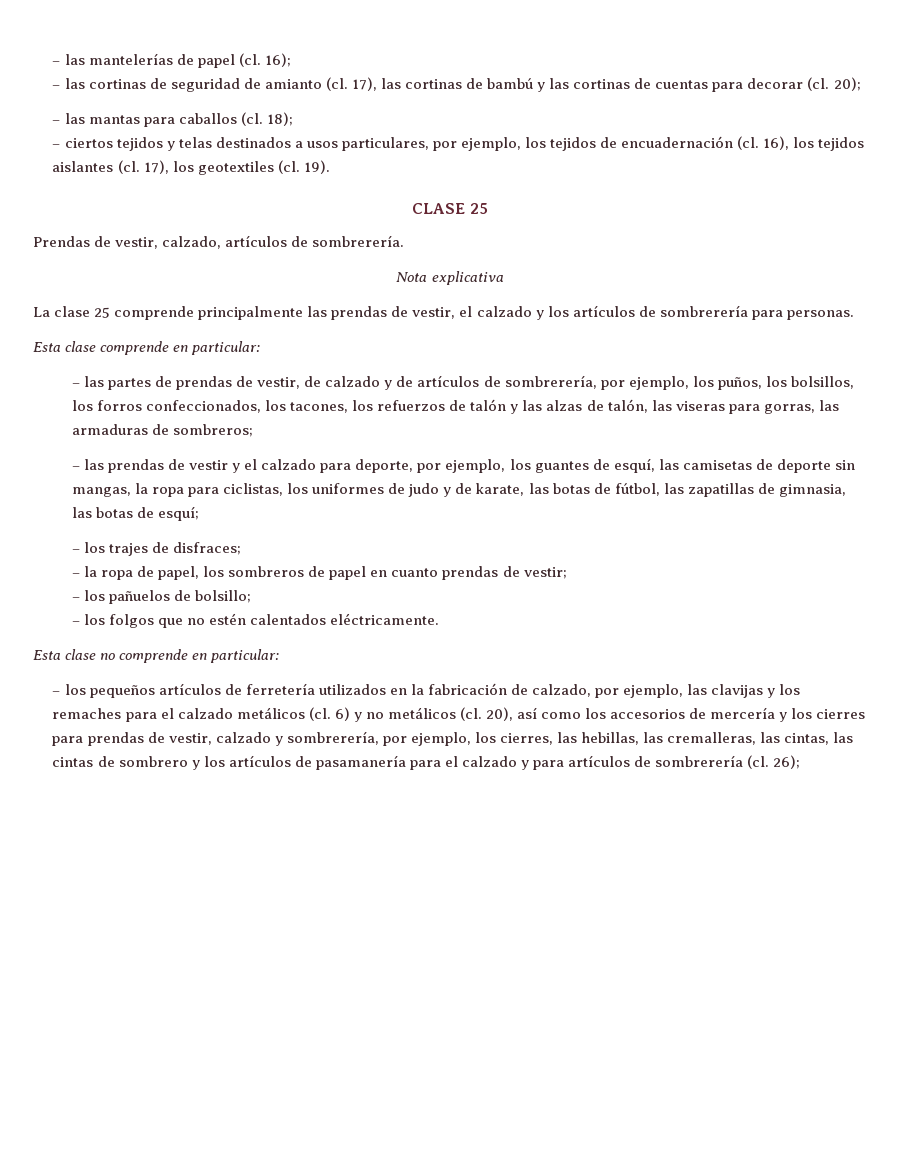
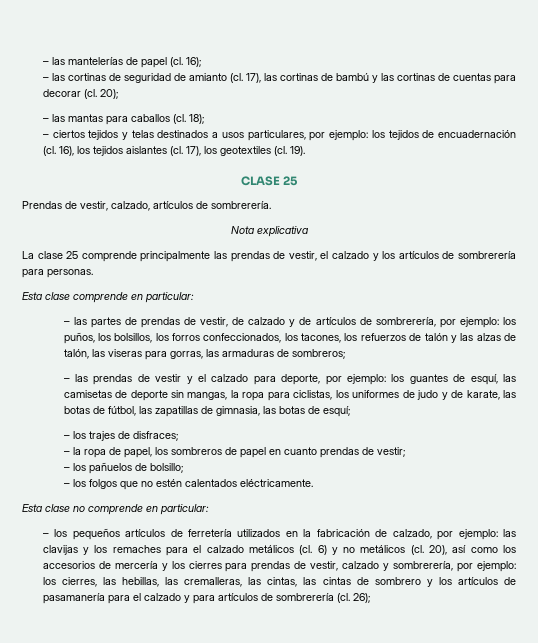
[460,137,521,151] ejemplo, -> [329,130,369,141] ejemplo:
[628,376,689,390] ejemplo, -> [459,317,499,328] ejemplo:
[445,459,506,473] ejemplo, -> [347,374,387,385] ejemplo:
[623,684,684,698] ejemplo, -> [458,529,498,540] ejemplo:
[410,732,471,746] ejemplo, -> [476,561,516,572] ejemplo:

